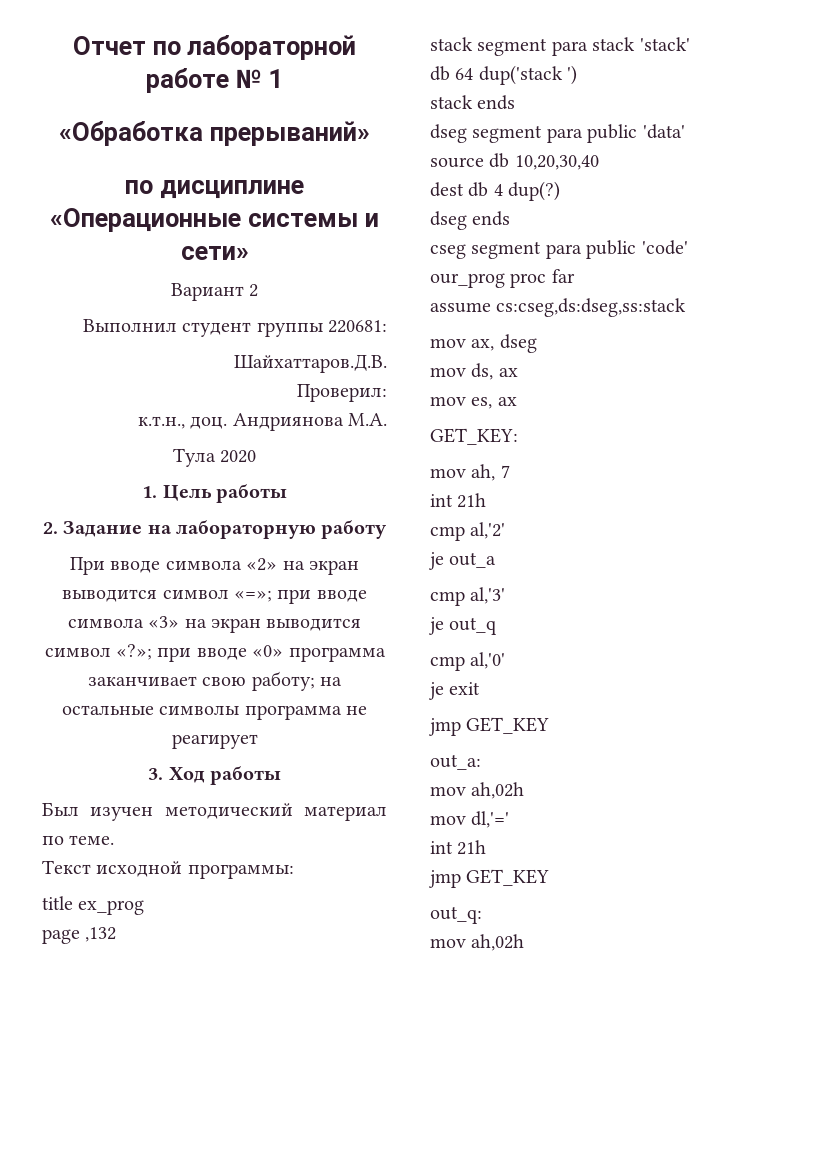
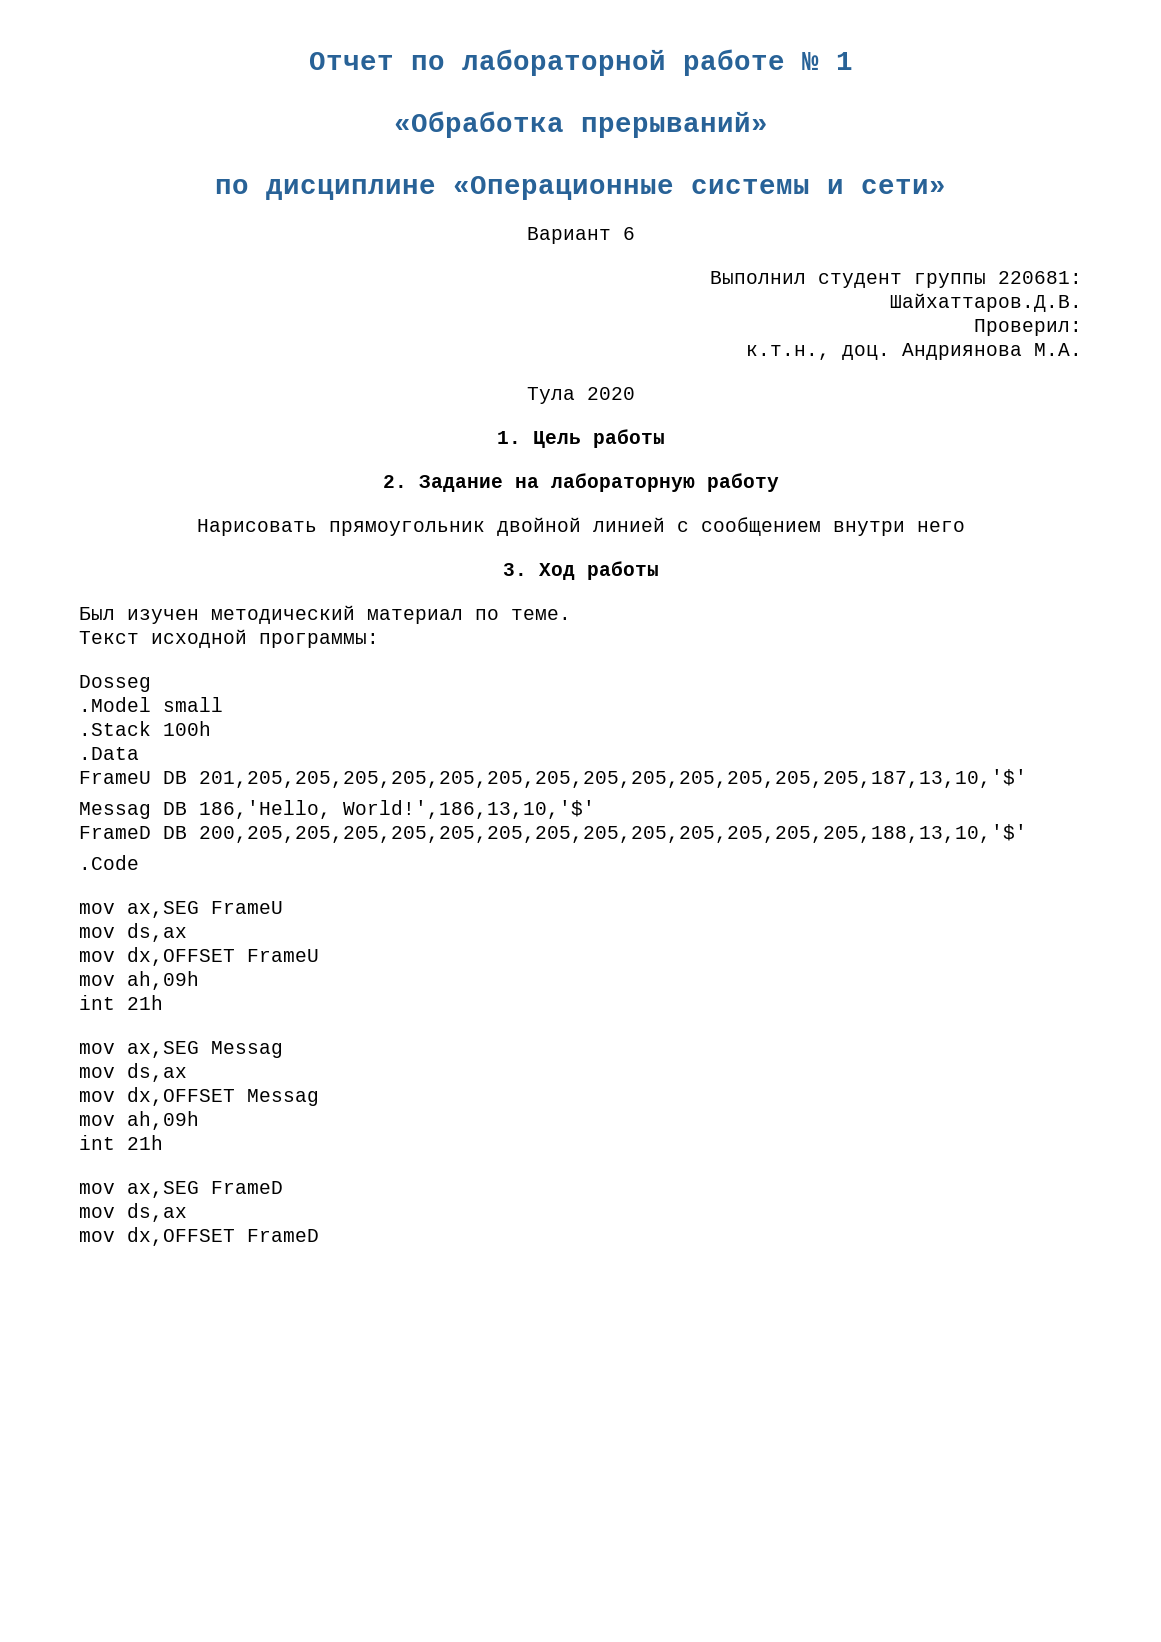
[249,284,259,297] 2 -> [622,227,635,240] 6
[70,557,359,575] [62,589,367,604] [67,616,362,633] [44,644,386,662] [87,671,343,691] [61,705,368,720] [171,734,258,749] При вводе символа «2» на экран выводится символ «=»; при вводе символа «3» на экран выводится символ «?»; при вводе «0» программа заканчивает свою работу; на остальные символы программа не реагирует -> [196,517,965,536] Нарисовать прямоугольник двойной линией с сообщением внутри него
[42,896,145,915] [42,927,117,944] [430,37,690,56] [430,65,578,85] [430,95,516,110] [430,124,685,143] [430,153,599,170] [430,181,561,201] [430,211,511,230] [430,240,688,259] [430,269,575,288] [430,298,687,317] [430,334,537,353] [430,363,518,380] [430,396,517,409] [430,428,518,445] [430,464,510,481] [430,493,487,508] [430,522,506,541] [429,552,497,570] [430,587,506,606] [429,617,498,635] [430,652,506,671] [429,682,481,700] [429,717,550,736] [430,754,481,770] [430,782,525,799] [430,811,510,828] [430,840,487,855] [429,869,550,888] [430,906,482,924] [430,934,525,951] title ex_prog // page ,132 // stack segment para stack 'stack' // db 64 dup('stack ') // stack ends // dseg segment para public 'data' // source db 10,20,30,40 // dest db 4 dup(?) // dseg ends // cseg segment para public 'code' // our_prog proc far // assume cs:cseg,ds:dseg,ss:stack // mov ax, dseg // mov ds, ax // mov es, ax // GET_KEY: // mov ah, 7 // int 21h // cmp al,'2' // je out_a // cmp al,'3' // je out_q // cmp al,'0' // je exit // jmp GET_KEY // out_a: // mov ah,02h // mov dl,'=' // int 21h // jmp GET_KEY // out_q: // mov ah,02h -> [79,675,151,692] [79,697,223,712] [79,721,211,736] [79,747,139,760] [79,769,1027,788] [79,800,595,819] [79,824,1027,843] [79,855,139,870] [79,901,283,918] [79,923,187,942] [79,947,319,966] [79,971,199,990] [79,995,163,1010] [79,1041,283,1058] [79,1063,187,1082] [79,1087,319,1106] [79,1111,199,1130] [79,1135,163,1150] [79,1181,283,1198] [79,1203,187,1222] [79,1227,319,1246] Dosseg // .Model small // .Stack 100h // .Data // FrameU DB 201,205,205,205,205,205,205,205,205,205,205,205,205,205,187,13,10,'$' // Messag DB 186,'Hello, World!',186,13,10,'$' // FrameD DB 200,205,205,205,205,205,205,205,205,205,205,205,205,205,188,13,10,'$' // .Code // mov ax,SEG FrameU // mov ds,ax // mov dx,OFFSET FrameU // mov ah,09h // int 21h // mov ax,SEG Messag // mov ds,ax // mov dx,OFFSET Messag // mov ah,09h // int 21h // mov ax,SEG FrameD // mov ds,ax // mov dx,OFFSET FrameD

